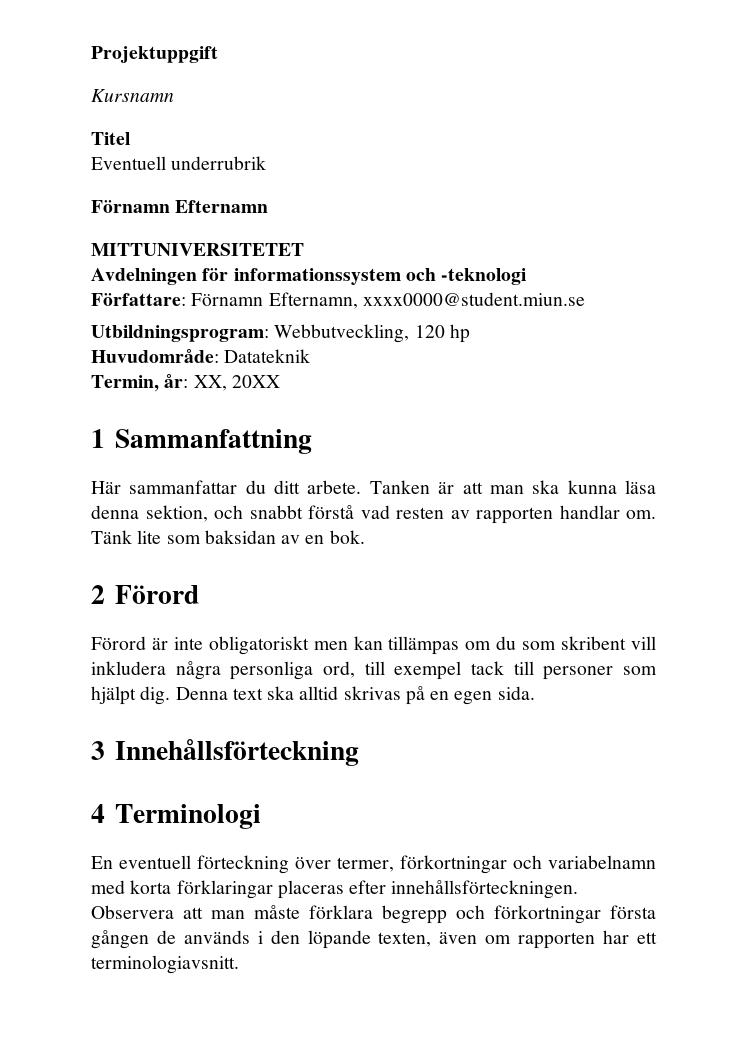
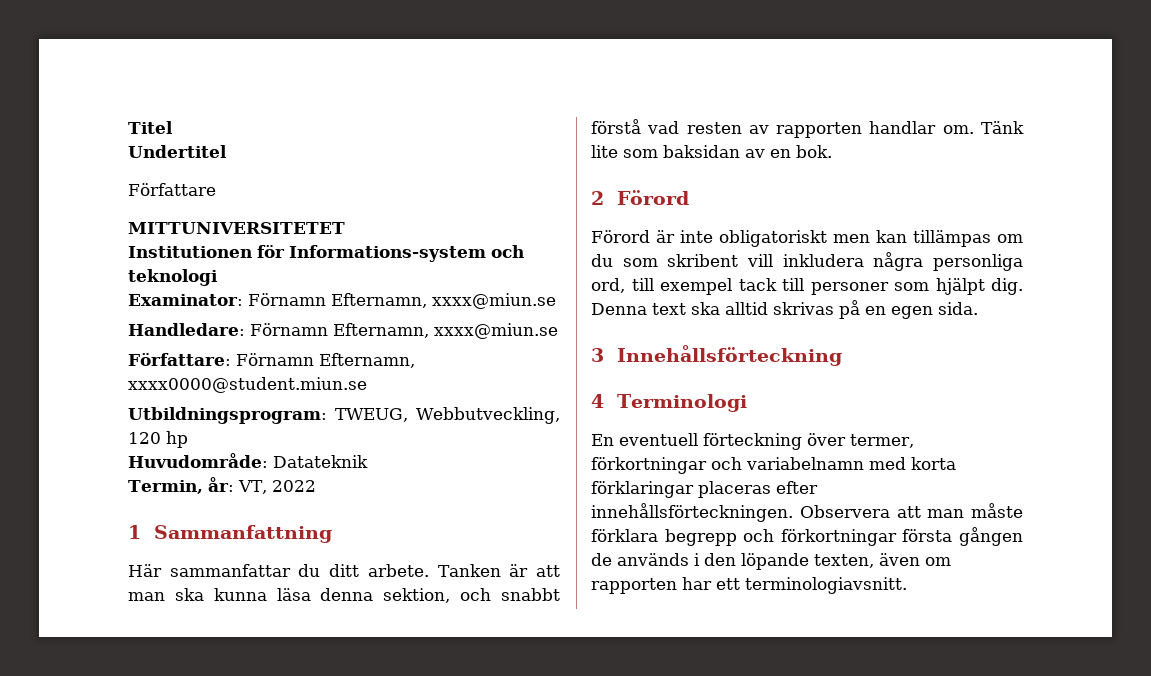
[91,46,218,63] [91,89,174,102] Projektuppgift // Kursnamn // -> (128, 127) none
[91,156,267,170] [91,200,269,213] [91,243,304,256] [91,268,527,285] Eventuell underrubrik // Förnamn Efternamn // MITTUNIVERSITETET // Avdelningen för informationssystem och -teknologi -> [128,145,227,158] [128,183,216,196] [128,222,345,234] [128,245,524,262] [128,269,218,286] [128,293,556,309] [128,323,558,339] Undertitel // Författare // MITTUNIVERSITETET // Institutionen för Informations-system och teknologi // Examinator: Förnamn Efternamn, xxxx@miun.se // Handledare: Förnamn Efternamn, xxxx@miun.se
(269, 333) none -> [335,408,409,422] TWEUG,
[193,375,280,391] XX, 20XX -> [237,480,316,494] VT, 2022

